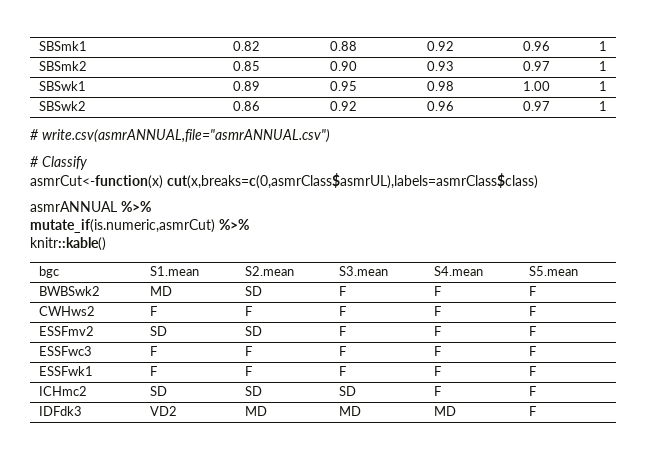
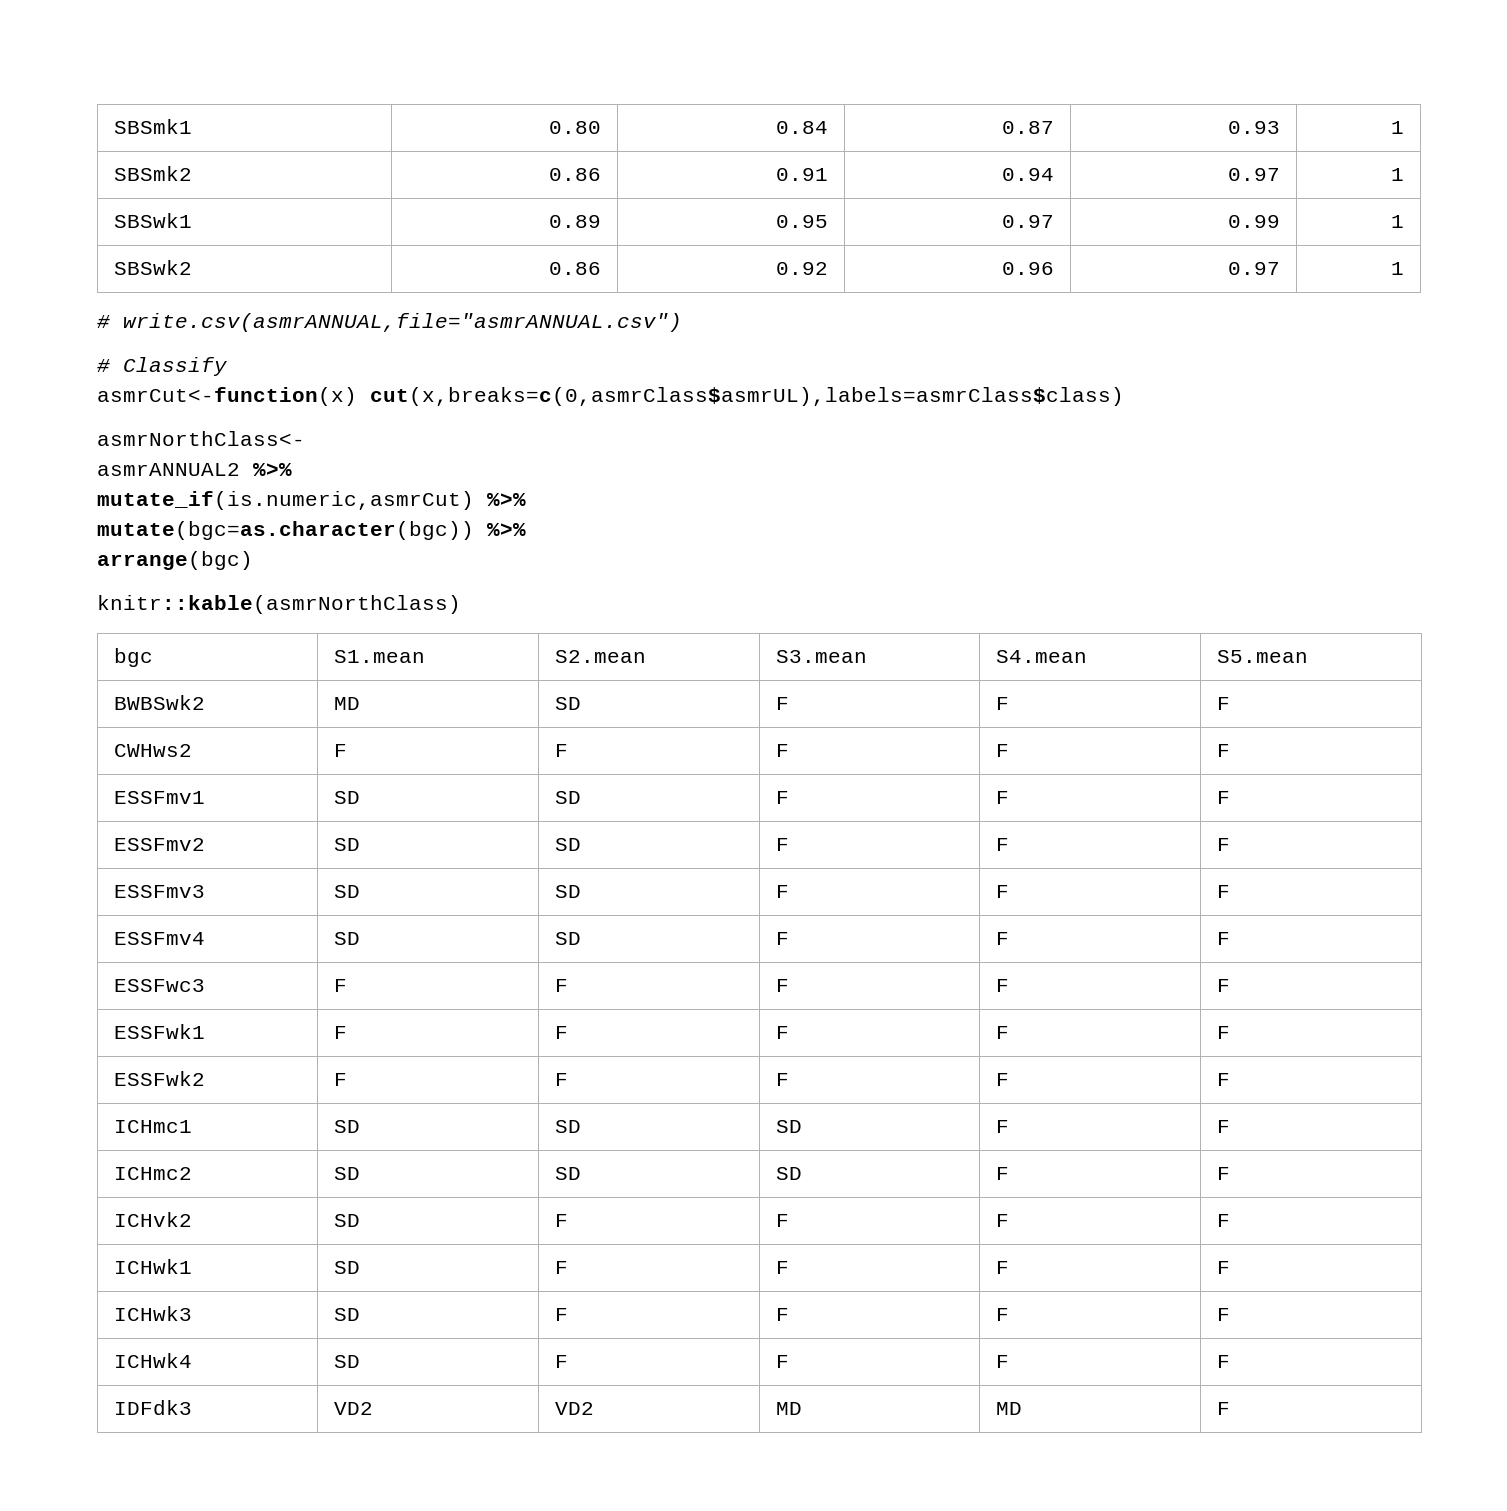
[233,41,261,51] [330,41,358,51] [427,41,455,51] [523,41,551,51] 0.82 | 0.88 | 0.92 | 0.96 -> [549,121,602,134] [776,121,829,134] [1002,121,1055,134] [1228,121,1281,134] 0.80 | 0.84 | 0.87 | 0.93
[233,61,261,71] [330,61,358,71] [427,61,455,71] 0.85 | 0.90 | 0.93 -> [549,168,602,181] [776,168,829,181] [1002,168,1055,181] 0.86 | 0.91 | 0.94
[427,81,455,91] [523,81,551,91] 0.98 | 1.00 -> [1002,215,1055,228] [1228,215,1281,228] 0.97 | 0.99
[30,201,117,212] asmrANNUAL -> [97,431,305,446] [97,463,240,476] asmrNorthClass<- // asmrANNUAL2
[30,237,106,251] knitr::kable() -> [97,521,526,540] [97,551,253,570] [97,595,461,614] mutate(bgc=as.character(bgc)) %>% // arrange(bgc) // knitr::kable(asmrNorthClass)
(536, 311) none -> [113,791,205,804] [333,791,360,804] [554,791,581,804] [775,791,789,804] [995,791,1009,804] [1216,791,1230,804] // ESSFmv1 | SD | SD | F | F | F
(536, 331) none -> [113,885,205,898] [333,885,360,898] [554,885,581,898] [775,885,789,898] [995,885,1009,898] [1216,885,1230,898] [113,932,205,945] [333,932,360,945] [554,932,581,945] [775,932,789,945] [995,932,1009,945] [1216,932,1230,945] // ESSFmv3 | SD | SD | F | F | F // ESSFmv4 | SD | SD | F | F | F
(536, 371) none -> [113,1071,205,1086] [333,1073,347,1086] [554,1073,568,1086] [775,1073,789,1086] [995,1073,1009,1086] [1216,1073,1230,1086] [113,1120,192,1133] [333,1120,360,1133] [554,1120,581,1133] [775,1120,802,1133] [995,1120,1009,1133] [1216,1120,1230,1133] // ESSFwk2 | F | F | F | F | F // ICHmc1 | SD | SD | SD | F | F
(536, 391) none -> [113,1212,192,1227] [333,1214,360,1227] [554,1214,568,1227] [775,1214,789,1227] [995,1214,1009,1227] [1216,1214,1230,1227] [113,1259,192,1274] [333,1261,360,1274] [554,1261,568,1274] [775,1261,789,1274] [995,1261,1009,1274] [1216,1261,1230,1274] [113,1306,192,1321] [333,1308,360,1321] [554,1308,568,1321] [775,1308,789,1321] [995,1308,1009,1321] [1216,1308,1230,1321] [113,1353,192,1368] [333,1355,360,1368] [554,1355,568,1368] [775,1355,789,1368] [995,1355,1009,1368] [1216,1355,1230,1368] // ICHvk2 | SD | F | F | F | F // ICHwk1 | SD | F | F | F | F // ICHwk3 | SD | F | F | F | F // ICHwk4 | SD | F | F | F | F
[244,406,267,416] [338,406,361,416] [433,406,456,416] | MD | MD | MD -> [554,1402,594,1415] [775,1402,802,1415] [995,1402,1022,1415] | VD2 | MD | MD

